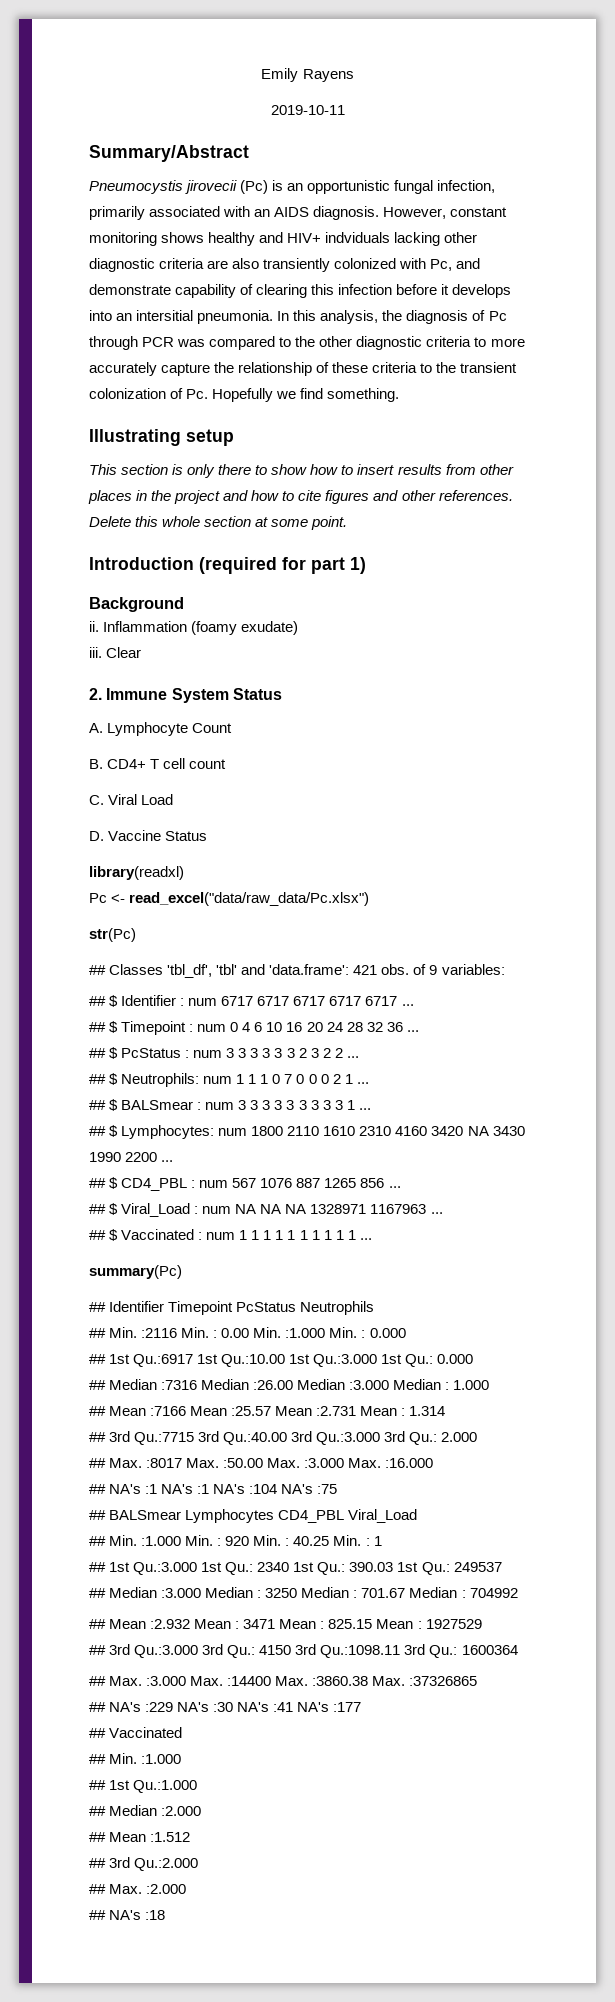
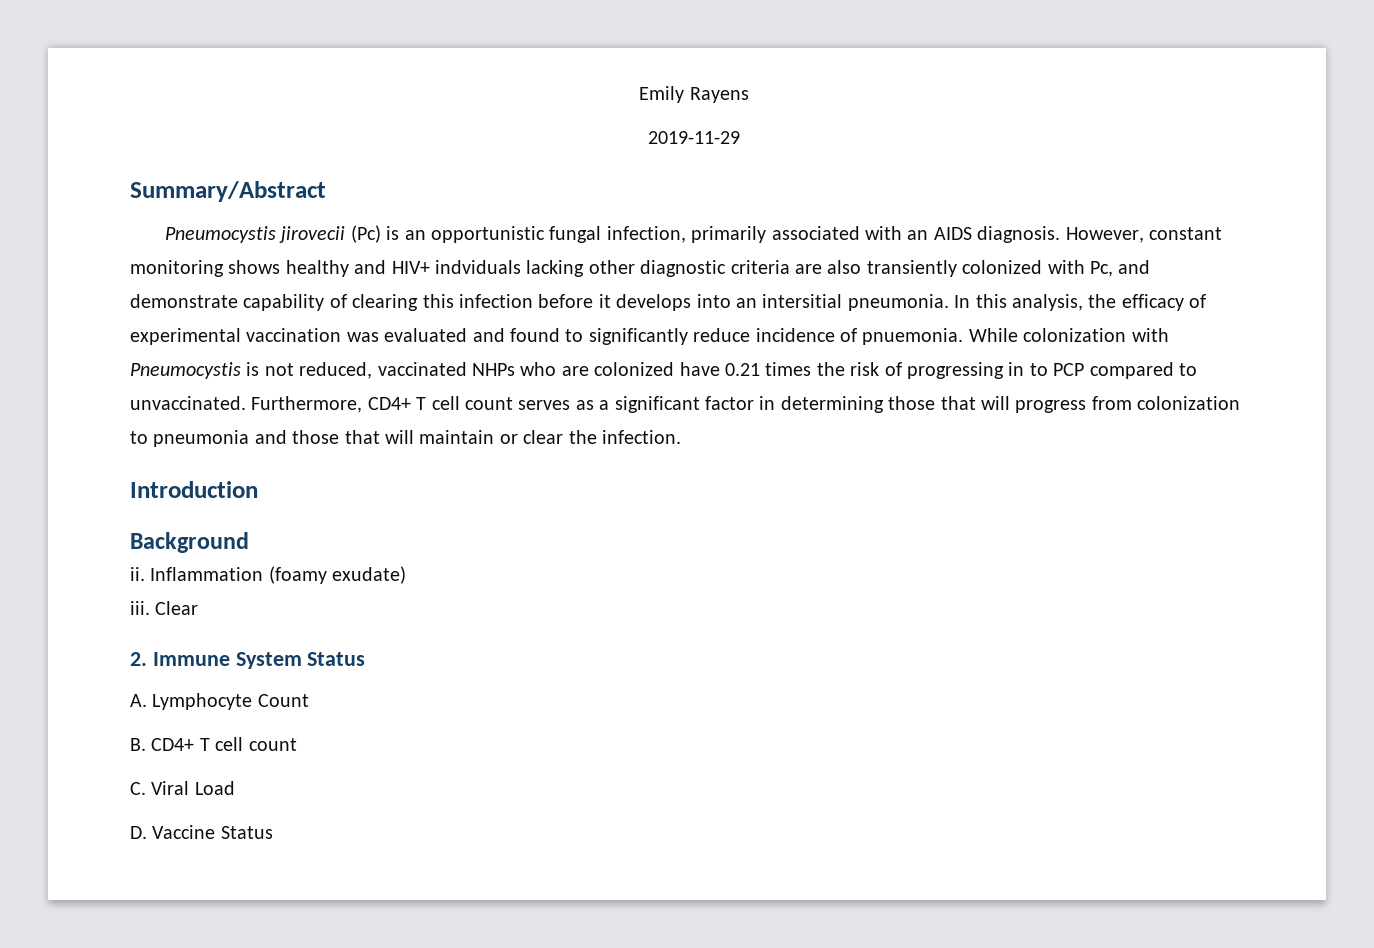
[270,105,345,115] 2019-10-11 -> [648,131,740,144] 2019-11-29
[406,310,507,324] [89,336,525,350] [89,362,518,376] [89,388,400,402] [89,429,234,446] [89,464,514,478] [88,490,513,504] [89,516,348,530] [89,557,366,574] diagnosis of Pc through PCR was compared to the other diagnostic criteria to more accurately capture the relationship of these criteria to the transient colonization of Pc. Hopefully we find something. // Illustrating setup // This section is only there to show how to insert results from other places in the project and how to cite figures and other references. Delete this whole section at some point. // Introduction (required for part 1) -> [1121,294,1207,311] [130,328,1169,345] [130,362,1197,379] [130,396,1241,413] [130,430,681,447] [130,481,258,498] efficacy of experimental vaccination was evaluated and found to significantly reduce incidence of pnuemonia. While colonization with Pneumocystis is not reduced, vaccinated NHPs who are colonized have 0.21 times the risk of progressing in to PCP compared to unvaccinated. Furthermore, CD4+ T cell count serves as a significant factor in determining those that will progress from colonization to pneumonia and those that will maintain or clear the infection. // Introduction
[89,866,184,880] [89,892,370,906] [89,928,136,942] [89,964,505,978] [89,995,414,1007] [89,1021,419,1035] [89,1047,359,1059] [89,1073,369,1087] [89,1099,371,1111] [89,1125,525,1139] [89,1152,174,1162] [89,1177,401,1191] [89,1203,443,1217] [89,1229,372,1241] [89,1265,182,1279] [89,1301,375,1315] [89,1327,406,1338] [89,1354,474,1367] [89,1379,490,1390] [89,1406,446,1416] [89,1431,478,1445] [89,1458,434,1468] [89,1484,338,1494] [89,1509,418,1523] [89,1535,382,1546] [89,1562,502,1575] [89,1587,518,1598] [89,1619,482,1629] [89,1644,518,1658] [89,1676,478,1686] [89,1702,362,1712] [89,1727,183,1738] [89,1753,182,1764] [89,1780,198,1793] [89,1805,202,1816] [89,1832,191,1842] [89,1857,199,1871] [89,1884,187,1894] [89,1910,166,1920] // library(readxl) // Pc <- read_excel("data/raw_data/Pc.xlsx") // str(Pc) // ## Classes 'tbl_df', 'tbl' and 'data.frame': 421 obs. of 9 variables: // ## $ Identifier : num 6717 6717 6717 6717 6717 ... // ## $ Timepoint : num 0 4 6 10 16 20 24 28 32 36 ... // ## $ PcStatus : num 3 3 3 3 3 3 2 3 2 2 ... // ## $ Neutrophils: num 1 1 1 0 7 0 0 0 2 1 ... // ## $ BALSmear : num 3 3 3 3 3 3 3 3 3 1 ... // ## $ Lymphocytes: num 1800 2110 1610 2310 4160 3420 NA 3430 1990 2200 ... // ## $ CD4_PBL : num 567 1076 887 1265 856 ... // ## $ Viral_Load : num NA NA NA 1328971 1167963 ... // ## $ Vaccinated : num 1 1 1 1 1 1 1 1 1 1 ... // summary(Pc) // ## Identifier Timepoint PcStatus Neutrophils // ## Min. :2116 Min. : 0.00 Min. :1.000 Min. : 0.000 // ## 1st Qu.:6917 1st Qu.:10.00 1st Qu.:3.000 1st Qu.: 0.000 // ## Median :7316 Median :26.00 Median :3.000 Median : 1.000 // ## Mean :7166 Mean :25.57 Mean :2.731 Mean : 1.314 // ## 3rd Qu.:7715 3rd Qu.:40.00 3rd Qu.:3.000 3rd Qu.: 2.000 // ## Max. :8017 Max. :50.00 Max. :3.000 Max. :16.000 // ## NA's :1 NA's :1 NA's :104 NA's :75 // ## BALSmear Lymphocytes CD4_PBL Viral_Load // ## Min. :1.000 Min. : 920 Min. : 40.25 Min. : 1 // ## 1st Qu.:3.000 1st Qu.: 2340 1st Qu.: 390.03 1st Qu.: 249537 // ## Median :3.000 Median : 3250 Median : 701.67 Median : 704992 // ## Mean :2.932 Mean : 3471 Mean : 825.15 Mean : 1927529 // ## 3rd Qu.:3.000 3rd Qu.: 4150 3rd Qu.:1098.11 3rd Qu.: 1600364 // ## Max. :3.000 Max. :14400 Max. :3860.38 Max. :37326865 // ## NA's :229 NA's :30 NA's :41 NA's :177 // ## Vaccinated // ## Min. :1.000 // ## 1st Qu.:1.000 // ## Median :2.000 // ## Mean :1.512 // ## 3rd Qu.:2.000 // ## Max. :2.000 // ## NA's :18 -> (273, 832) none

